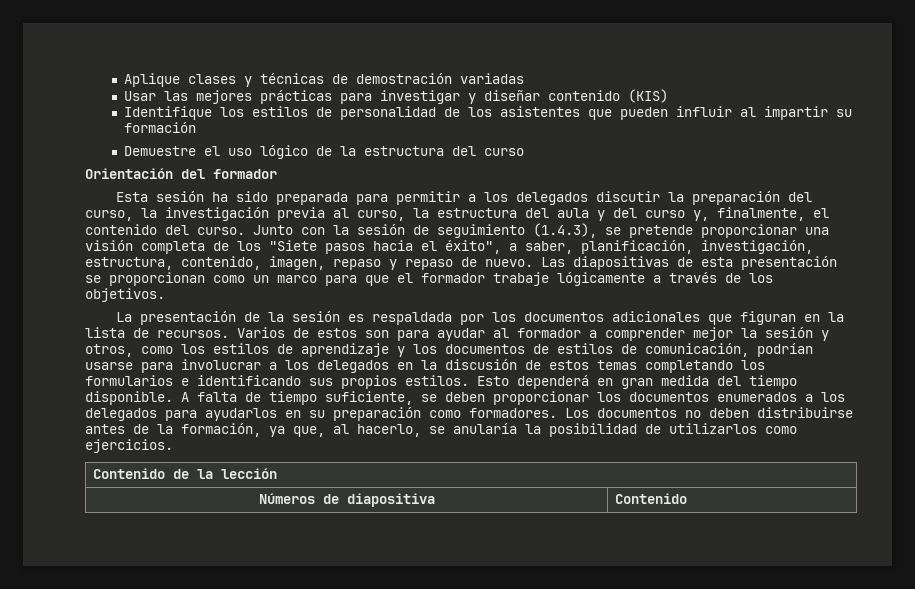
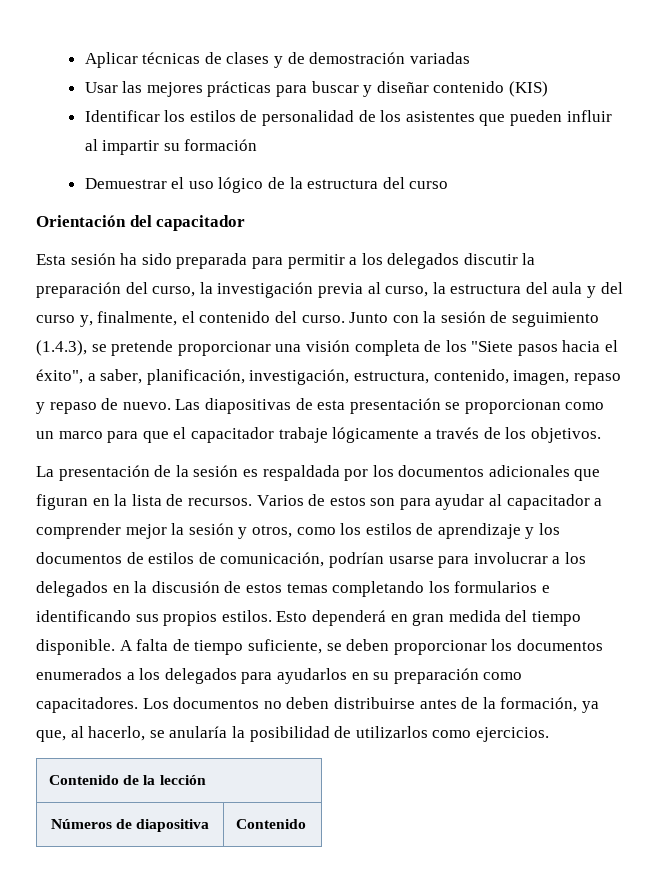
[123,73,180,87] Aplique -> [84,52,222,68] Aplicar técnicas de
[259,73,324,84] técnicas -> (284, 62) none
[379,90,460,104] investigar -> [311,81,359,93] buscar
[123,106,212,120] Identifique -> [84,110,160,122] Identificar
[123,146,196,156] Demuestre -> [84,178,167,189] Demuestrar
[213,169,277,179] formador -> [156,215,246,231] capacitador
[421,273,485,283] formador -> [190,427,274,443] capacitador
[517,328,581,338] formador -> [506,494,590,510] capacitador
[469,408,557,418] formadores. -> [36,697,138,713] capacitadores.

